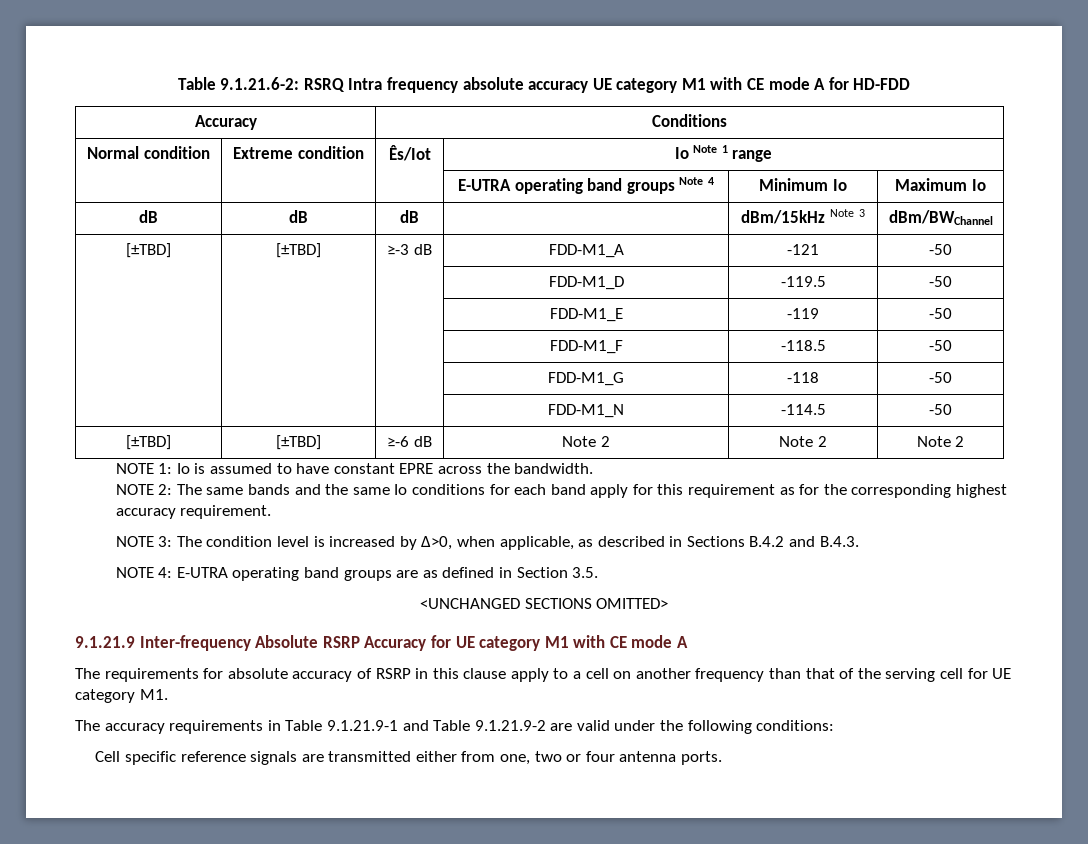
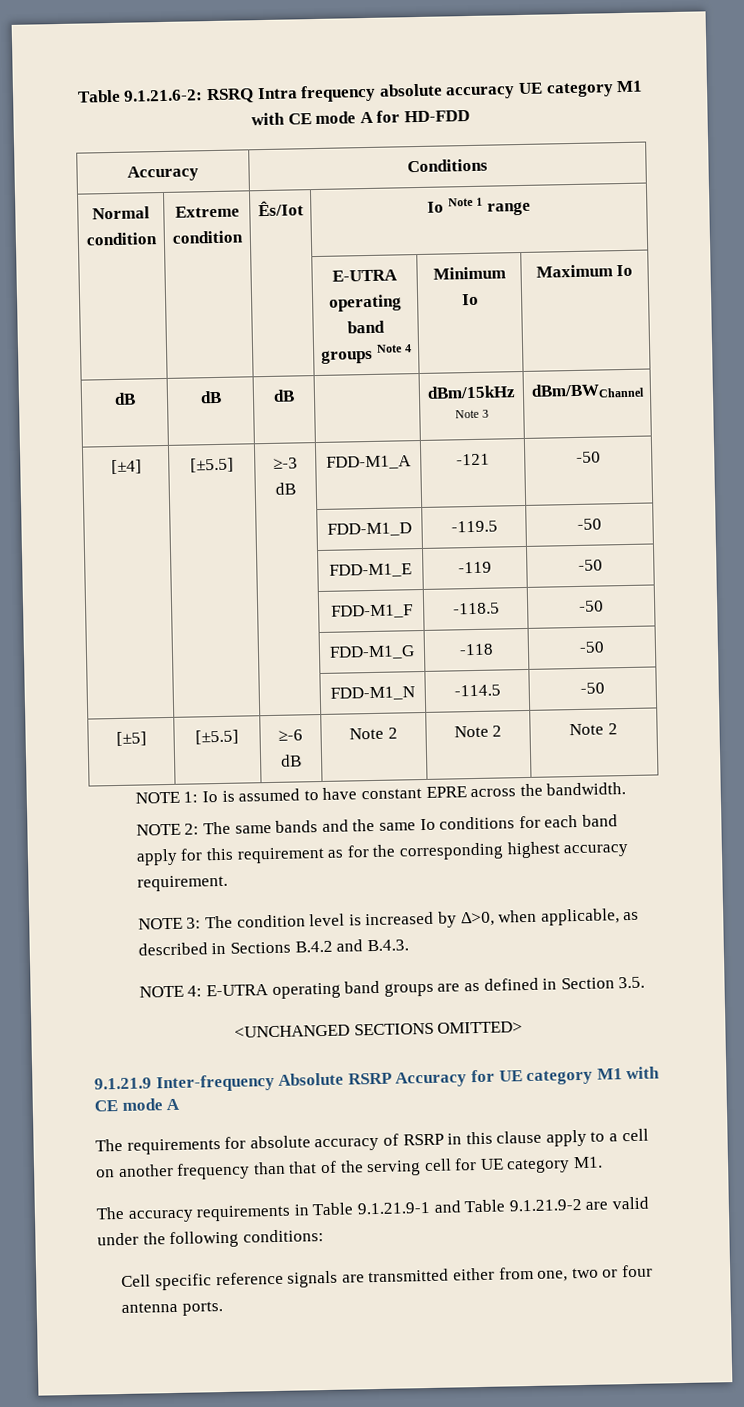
[126,243,171,258] [276,243,321,258] [±TBD] | [±TBD] -> [110,459,142,475] [190,457,234,473] [±4] | [±5.5]
[126,435,171,450] [276,435,321,450] [±TBD] | [±TBD] -> [115,731,147,747] [195,729,239,745] [±5] | [±5.5]

